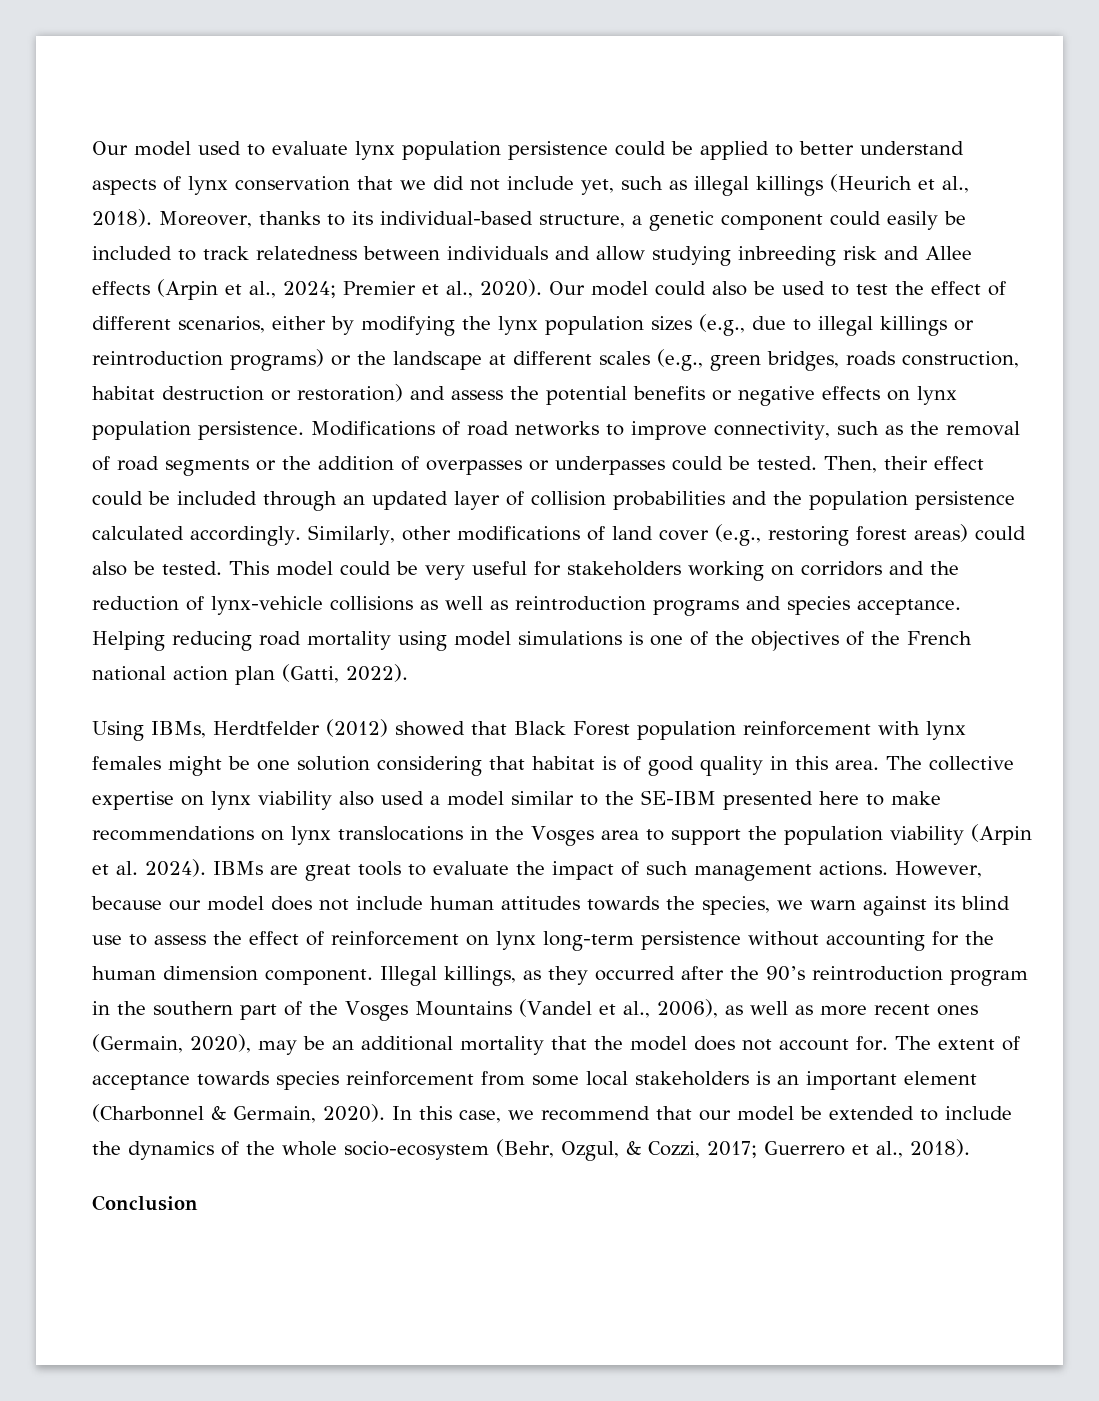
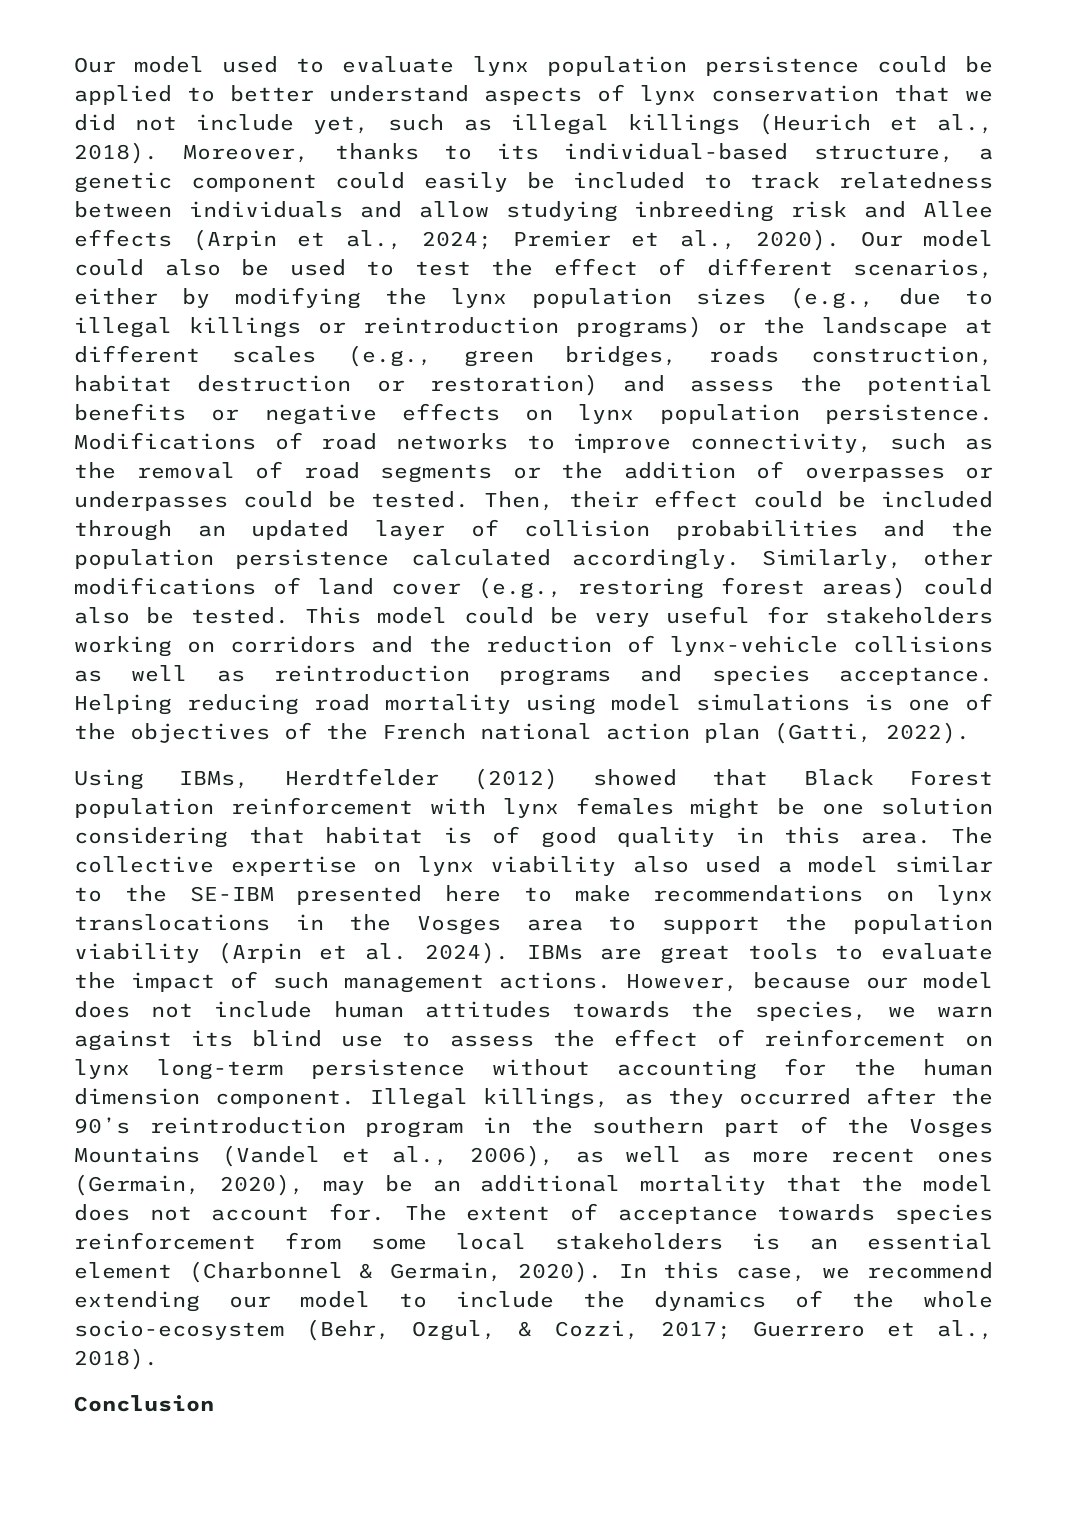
[806,1071,897,1090] important -> [867,1233,994,1250] essential
[656,1106,914,1121] that our model be extended -> [74,1291,370,1312] extending our model

